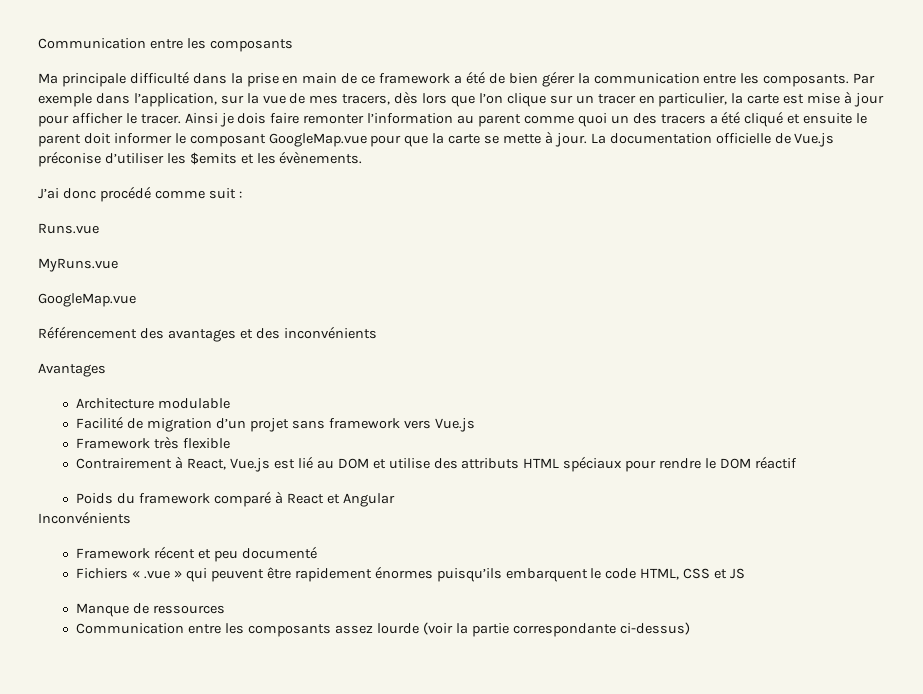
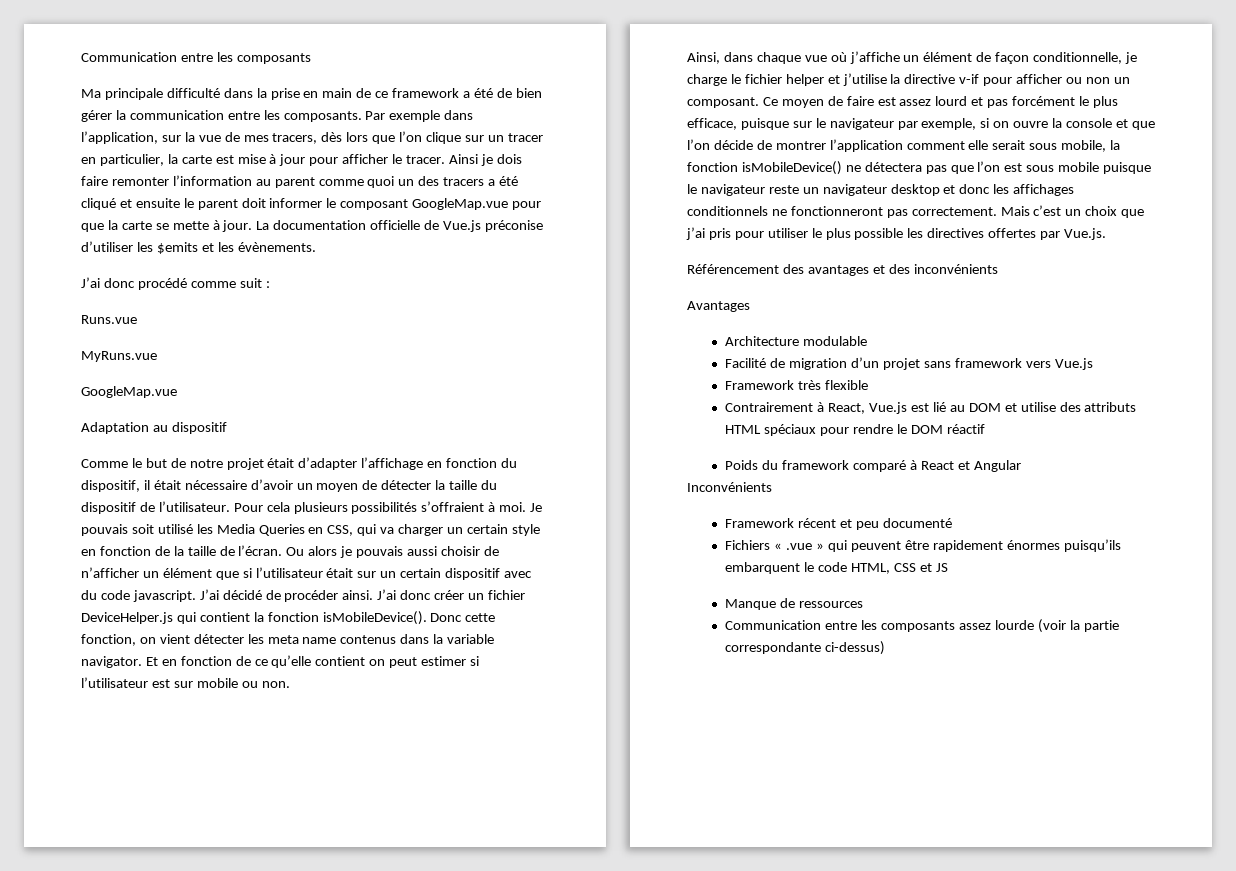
(136, 300) none -> [81,422,227,434] [81,457,518,470] [81,479,498,492] [81,501,543,514] [81,524,540,536] [81,545,499,558] [81,567,533,580] [81,589,525,602] [81,611,496,625] [81,634,495,646] [81,655,480,668] [81,677,290,688] [687,51,1138,64] [687,73,1130,86] [687,96,1118,108] [687,118,1155,130] [687,139,1121,152] [687,161,1152,175] [687,184,1075,196] [687,205,1145,218] [686,227,1107,240] // Adaptation au dispositif // Comme le but de notre projet était d’adapter l’affichage en fonction du dispositif, il était nécessaire d’avoir un moyen de détecter la taille du dispositif de l’utilisateur. Pour cela plusieurs possibilités s’offraient à moi. Je pouvais soit utilisé les Media Queries en CSS, qui va charger un certain style en fonction de la taille de l’écran. Ou alors je pouvais aussi choisir de n’afficher un élément que si l’utilisateur était sur un certain dispositif avec du code javascript. J’ai décidé de procéder ainsi. J’ai donc créer un fichier DeviceHelper.js qui contient la fonction isMobileDevice(). Donc cette fonction, on vient détecter les meta name contenus dans la variable navigator. Et en fonction de ce qu’elle contient on peut estimer si l’utilisateur est sur mobile ou non. // Ainsi, dans chaque vue où j’affiche un élément de façon conditionnelle, je charge le fichier helper et j’utilise la directive v-if pour afficher ou non un composant. Ce moyen de faire est assez lourd et pas forcément le plus efficace, puisque sur le navigateur par exemple, si on ouvre la console et que l’on décide de montrer l’application comment elle serait sous mobile, la fonction isMobileDevice() ne détectera pas que l’on est sous mobile puisque le navigateur reste un navigateur desktop et donc les affichages conditionnels ne fonctionneront pas correctement. Mais c’est un choix que j’ai pris pour utiliser le plus possible les directives offertes par Vue.js.

